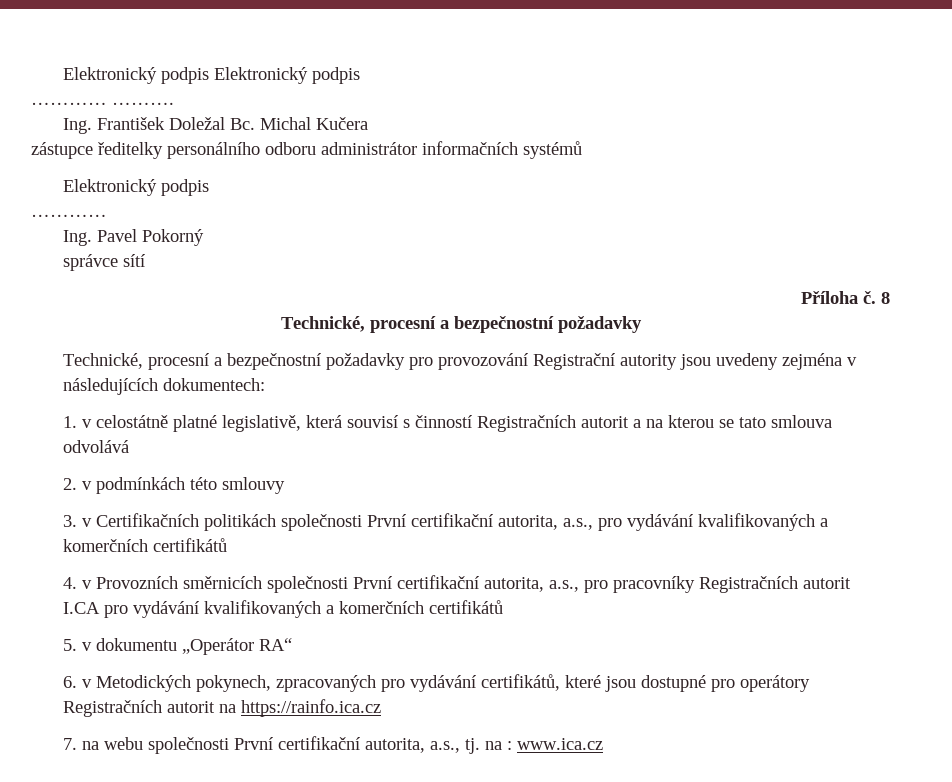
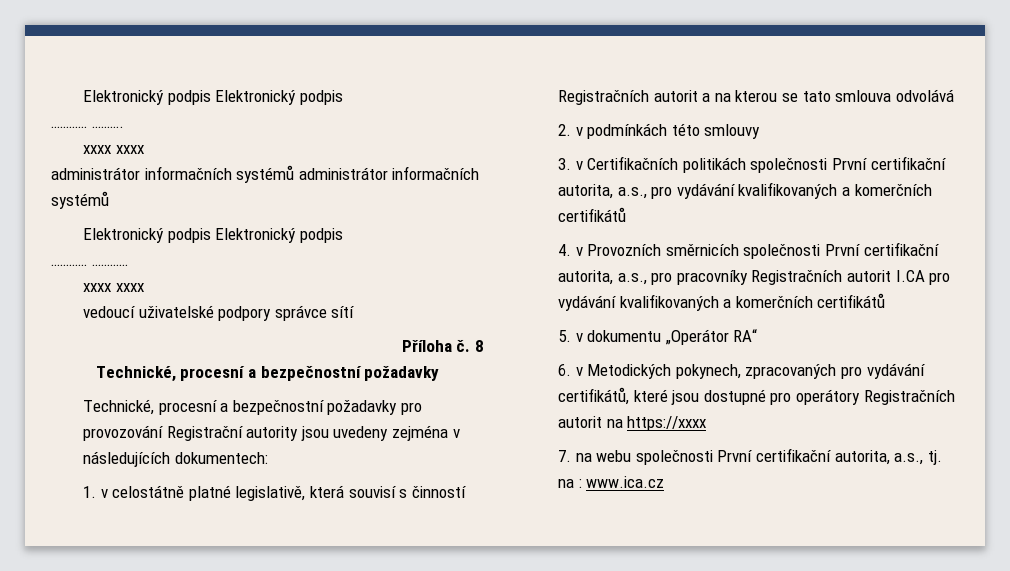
[62,117,368,134] [31,142,316,159] Ing. František Doležal Bc. Michal Kučera // zástupce ředitelky personálního odboru -> [83,145,144,154] [51,165,295,183] xxxx xxxx // administrátor informačních systémů
[31,214,107,217] [62,229,204,246] // ………… // Ing. Pavel Pokorný // -> [215,228,343,243] [51,264,128,266] [83,283,144,292] [83,305,272,321] Elektronický podpis // ………… ………… // xxxx xxxx // vedoucí uživatelské podpory
[240,699,381,717] https://rainfo.ica.cz -> [627,416,707,431] https://xxxx

